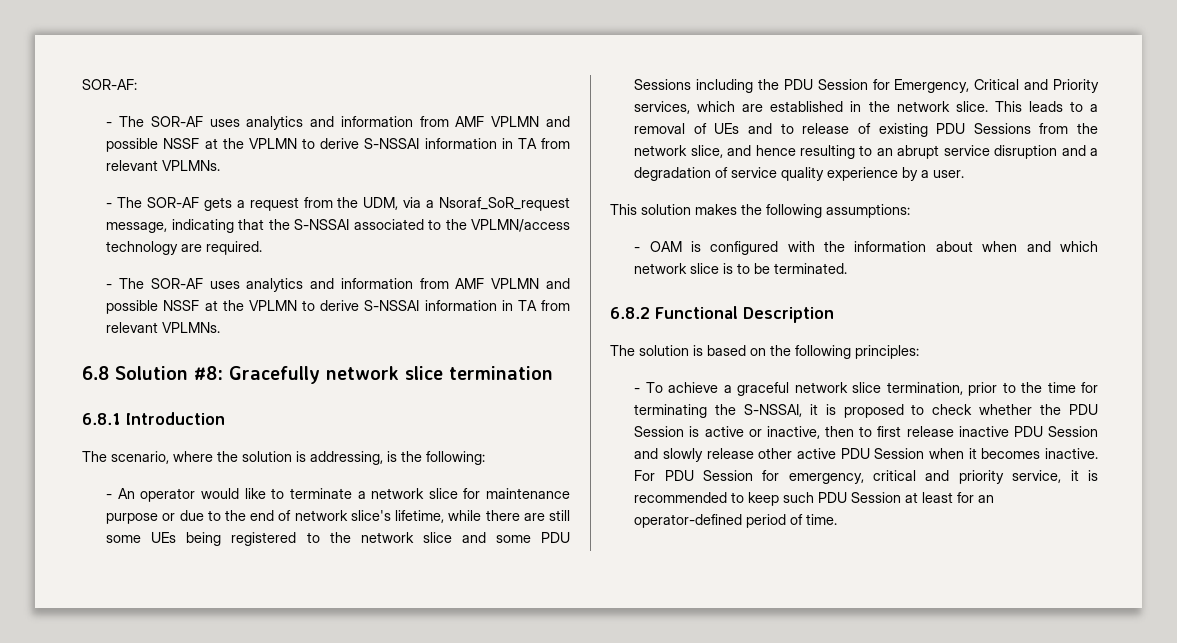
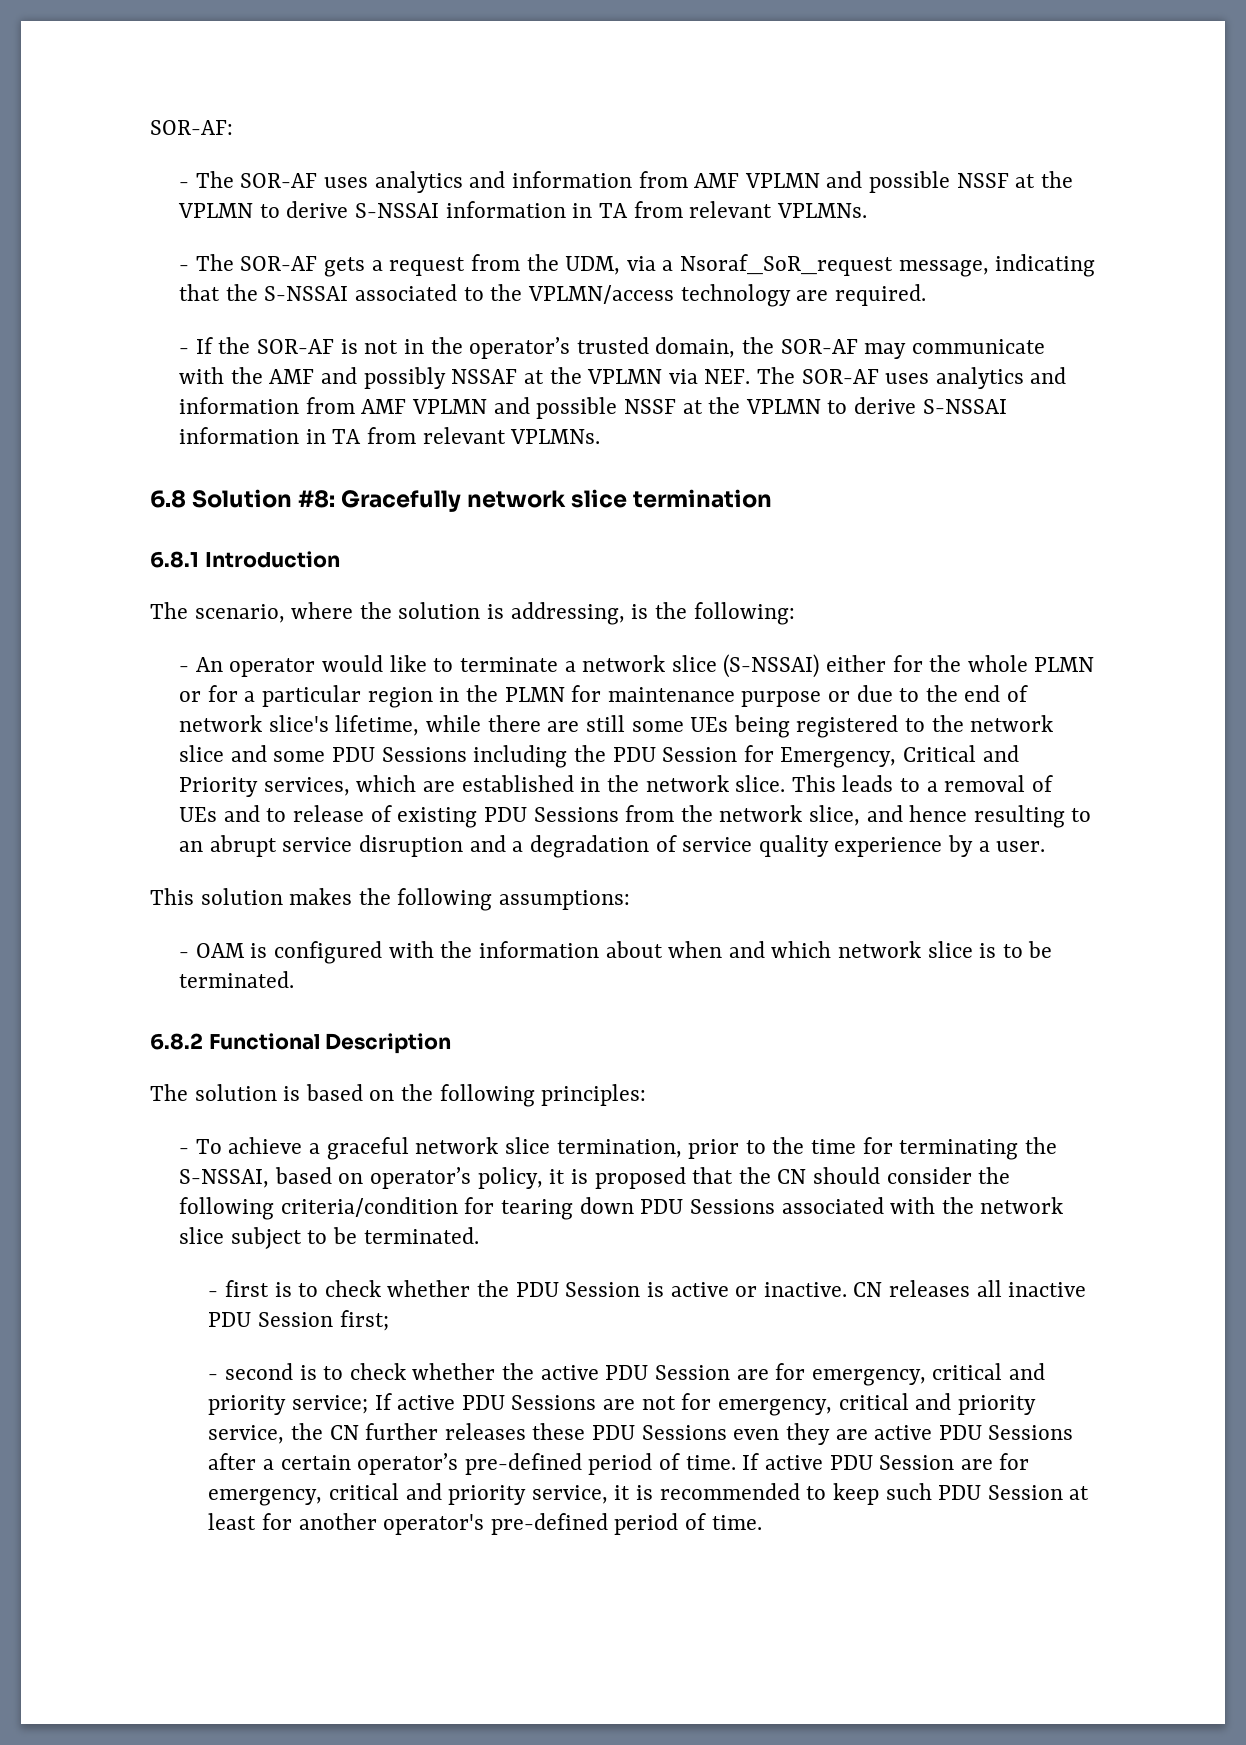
(113, 286) none -> [195,337,1045,359] [179,367,751,389] If the SOR-AF is not in the operator’s trusted domain, the SOR-AF may communicate with the AMF and possibly NSSAF at the VPLMN via NEF.
(458, 493) none -> [723,654,1095,678] [179,685,565,708] (S-NSSAI) either for the whole PLMN or for a particular region in the PLMN
[809,404,904,418] it is proposed -> [274,1167,1011,1189] [179,1197,1064,1220] [179,1227,479,1249] [208,1280,292,1297] based on operator’s policy, it is proposed that the CN should consider the following criteria/condition for tearing down PDU Sessions associated with the network slice subject to be terminated. // - first is
[766,426,1098,439] [634,448,1098,462] [634,470,753,481] inactive, then to first release inactive PDU Session and slowly release other active PDU Session when it becomes inactive. For PDU Session -> [763,1280,1087,1297] [208,1310,389,1331] [208,1363,1046,1386] [208,1393,1036,1416] [208,1423,1074,1445] [208,1453,993,1475] inactive. CN releases all inactive PDU Session first; // - second is to check whether the active PDU Session are for emergency, critical and priority service; If active PDU Sessions are not for emergency, critical and priority service, the CN further releases these PDU Sessions even they are active PDU Sessions after a certain operator’s pre-defined period of time. If active PDU Session are
[978,495,995,503] [634,514,743,528] an operator-defined -> [298,1513,608,1535] another operator's pre-defined

